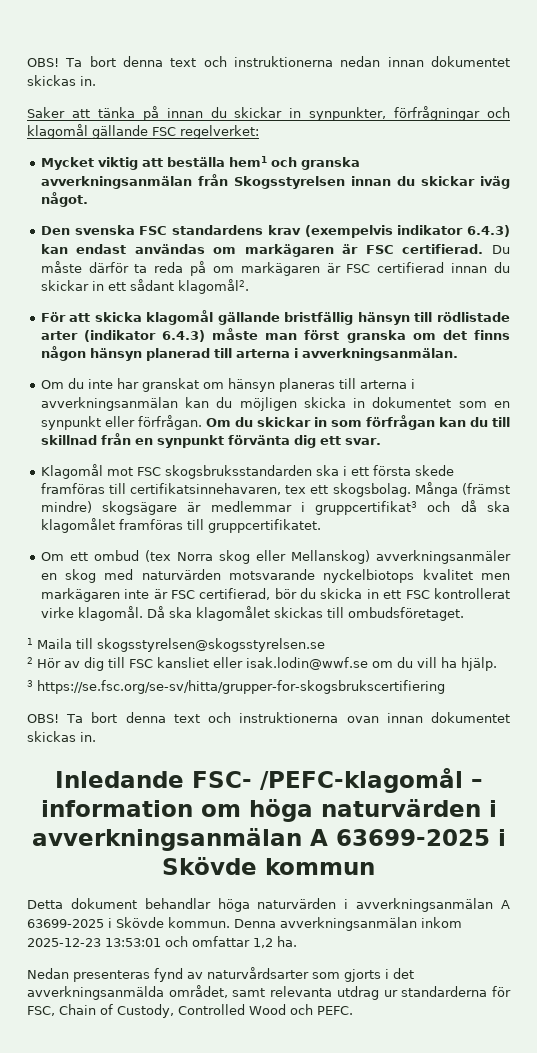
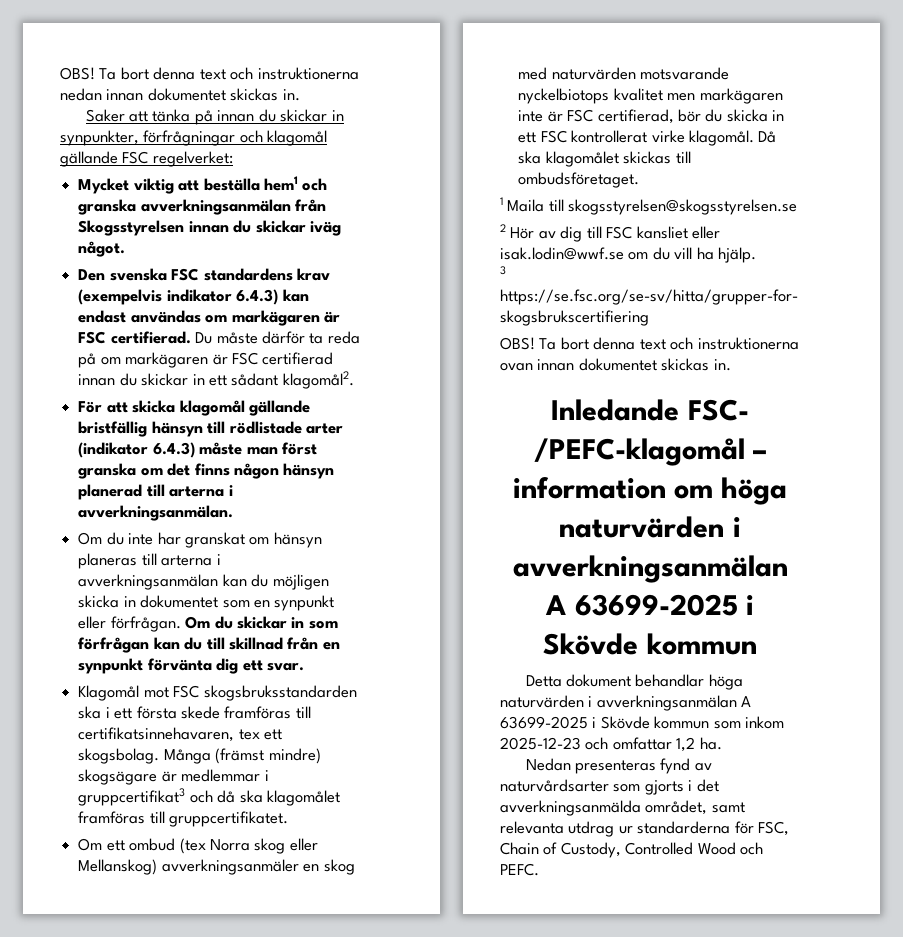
[168,917,417,931] kommun. Denna avverkningsanmälan -> [654,716,741,729] kommun som
[105,938,161,947] 13:53:01 -> (581, 743) none

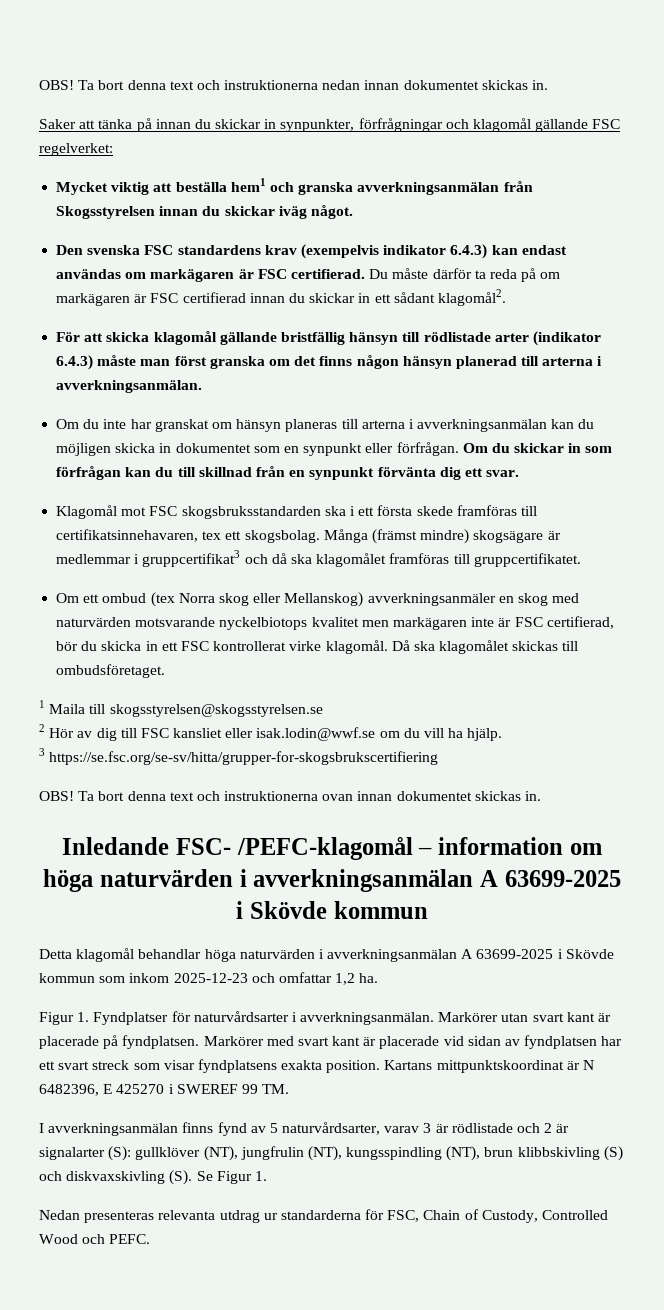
[566,674,632,687] dokument -> [76,948,135,962] klagomål
[525,758,712,774] [500,779,719,795] [500,800,745,816] Nedan presenteras fynd av naturvårdsarter som gjorts i det avverkningsanmälda området, samt -> [39,1011,612,1025] [39,1035,623,1049] [39,1059,595,1073] [39,1084,290,1096] [39,1122,570,1136] [39,1146,623,1161] [39,1170,267,1185] [39,1210,155,1223] Figur 1. Fyndplatser för naturvårdsarter i avverkningsanmälan. Markörer utan svart kant är placerade på fyndplatsen. Markörer med svart kant är placerade vid sidan av fyndplatsen har ett svart streck som visar fyndplatsens exakta position. Kartans mittpunktskoordinat är N 6482396, E 425270 i SWEREF 99 TM. // I avverkningsanmälan finns fynd av 5 naturvårdsarter, varav 3 är rödlistade och 2 är signalarter (S): gullklöver (NT), jungfrulin (NT), kungsspindling (NT), brun klibbskivling (S) och diskvaxskivling (S). Se Figur 1. // Nedan presenteras

